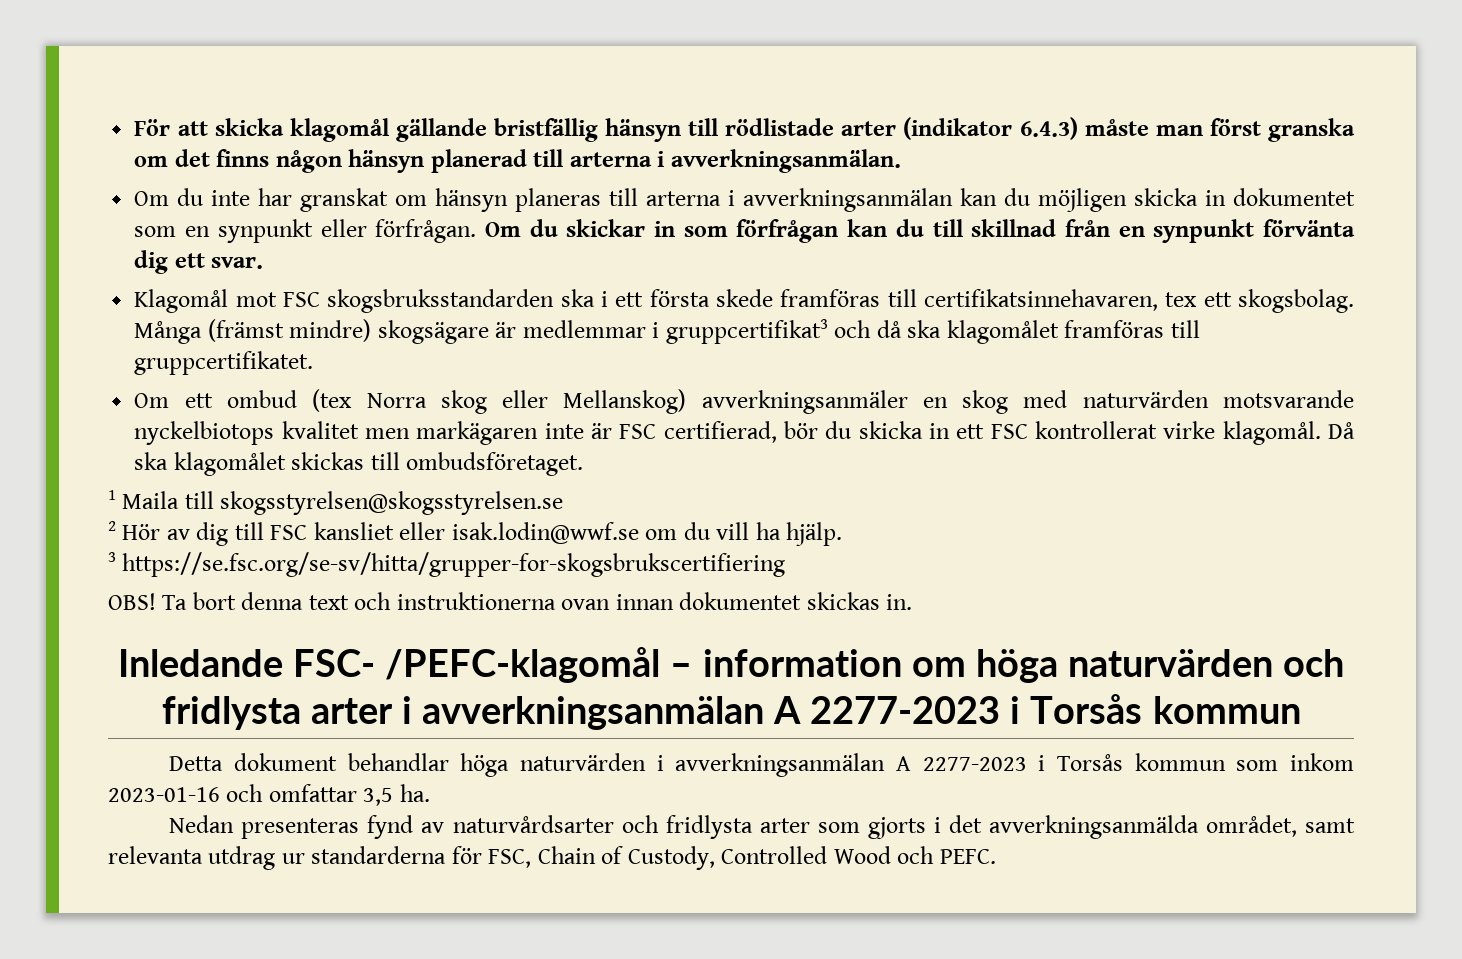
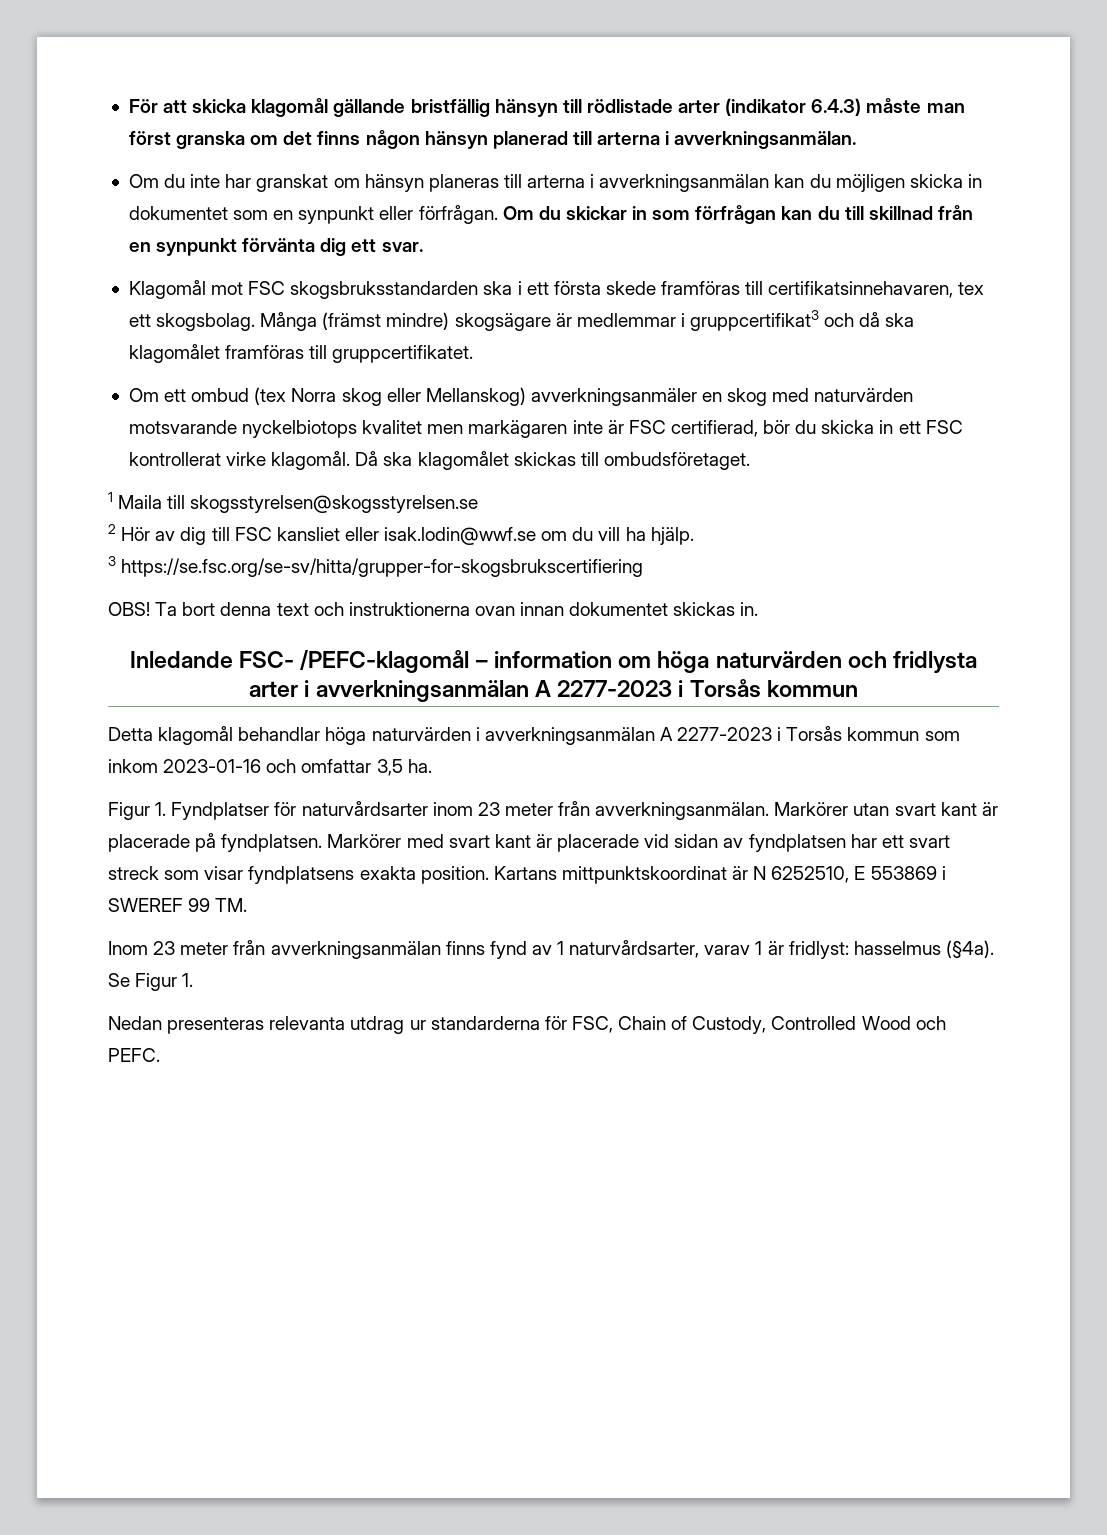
[233,753,337,771] dokument -> [158,726,234,745] klagomål
[169,815,1355,839] Nedan presenteras fynd av naturvårdsarter och fridlysta arter som gjorts i det avverkningsanmälda området, samt -> [108,801,998,820] [108,833,950,852] [108,866,946,884] [108,898,248,912] [108,940,994,959] [108,973,194,991] [108,1016,265,1034] Figur 1. Fyndplatser för naturvårdsarter inom 23 meter från avverkningsanmälan. Markörer utan svart kant är placerade på fyndplatsen. Markörer med svart kant är placerade vid sidan av fyndplatsen har ett svart streck som visar fyndplatsens exakta position. Kartans mittpunktskoordinat är N 6252510, E 553869 i SWEREF 99 TM. // Inom 23 meter från avverkningsanmälan finns fynd av 1 naturvårdsarter, varav 1 är fridlyst: hasselmus (§4a). Se Figur 1. // Nedan presenteras

